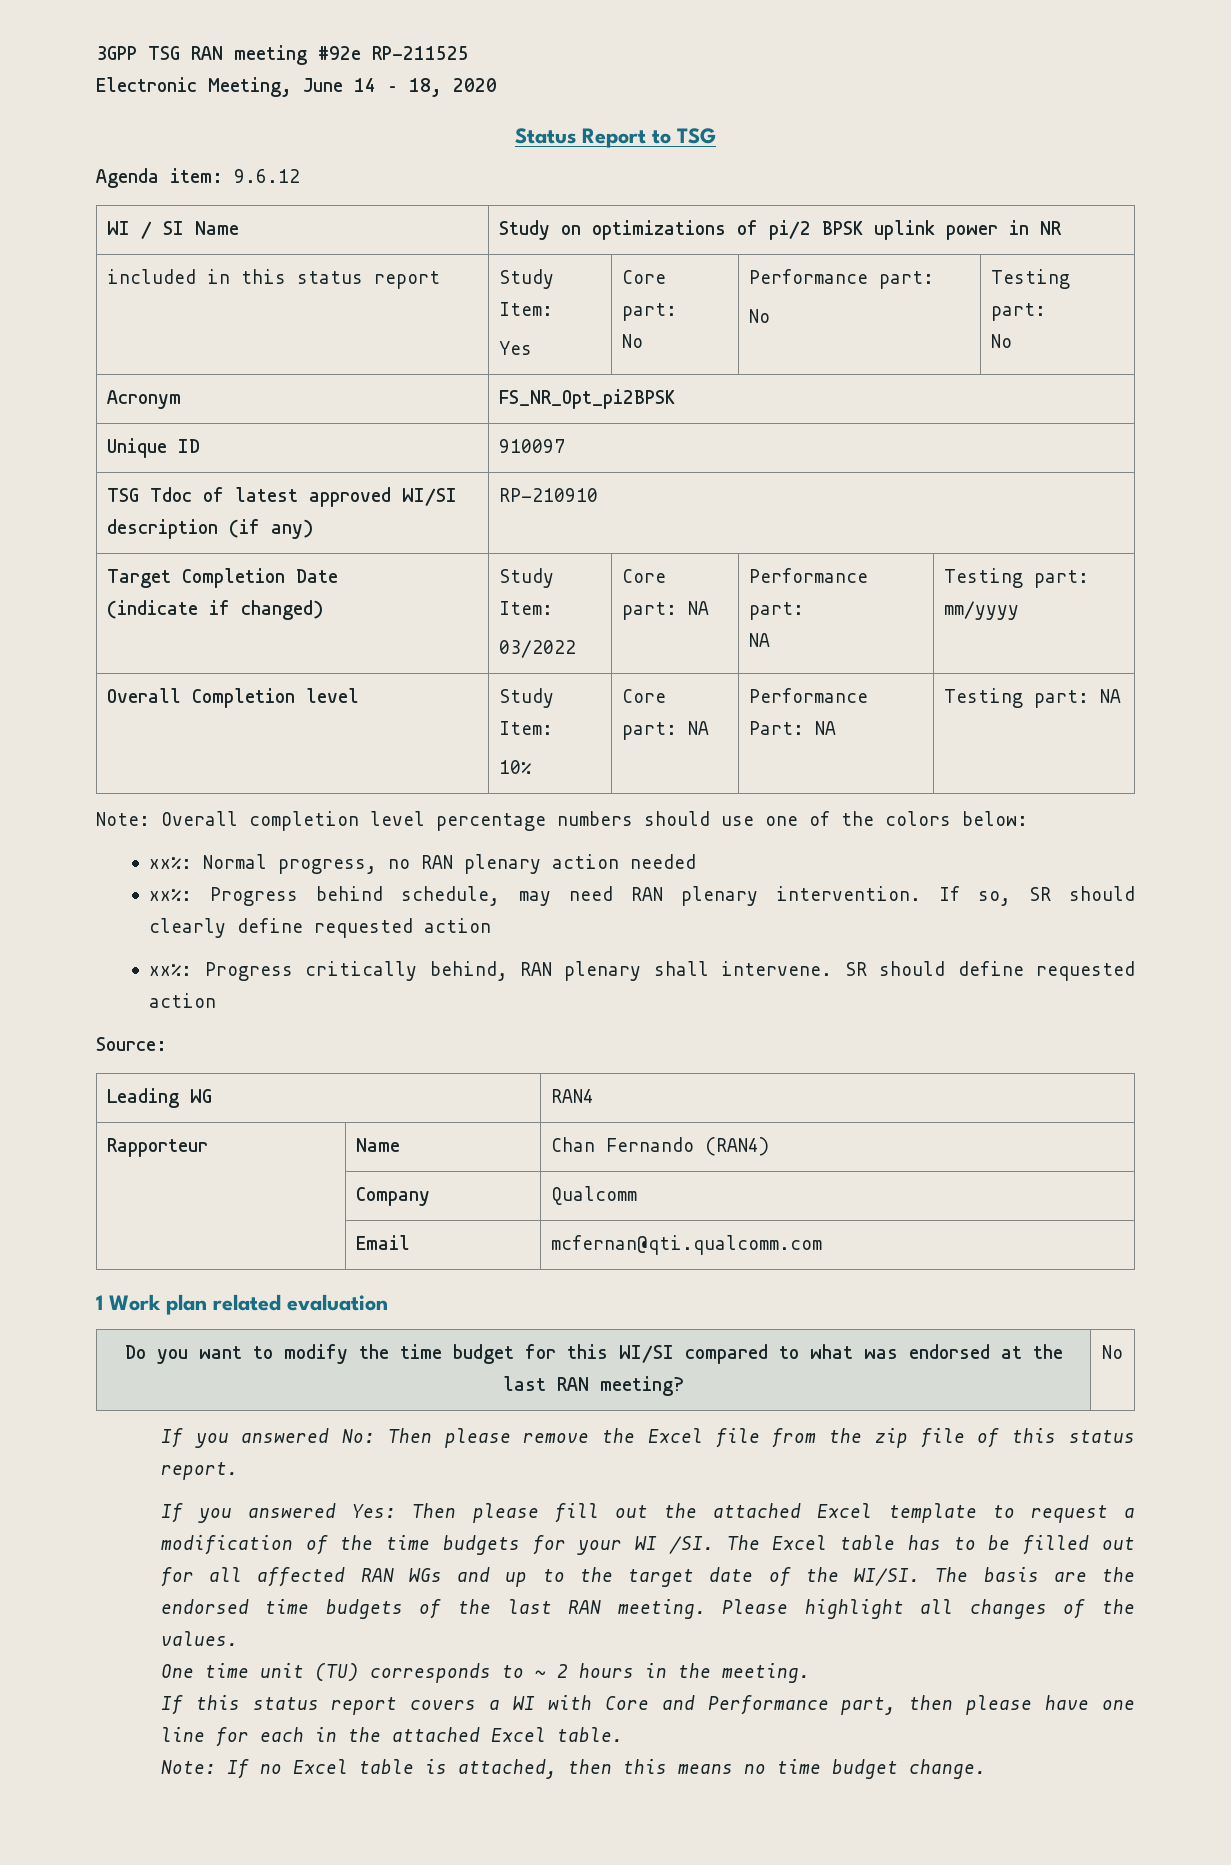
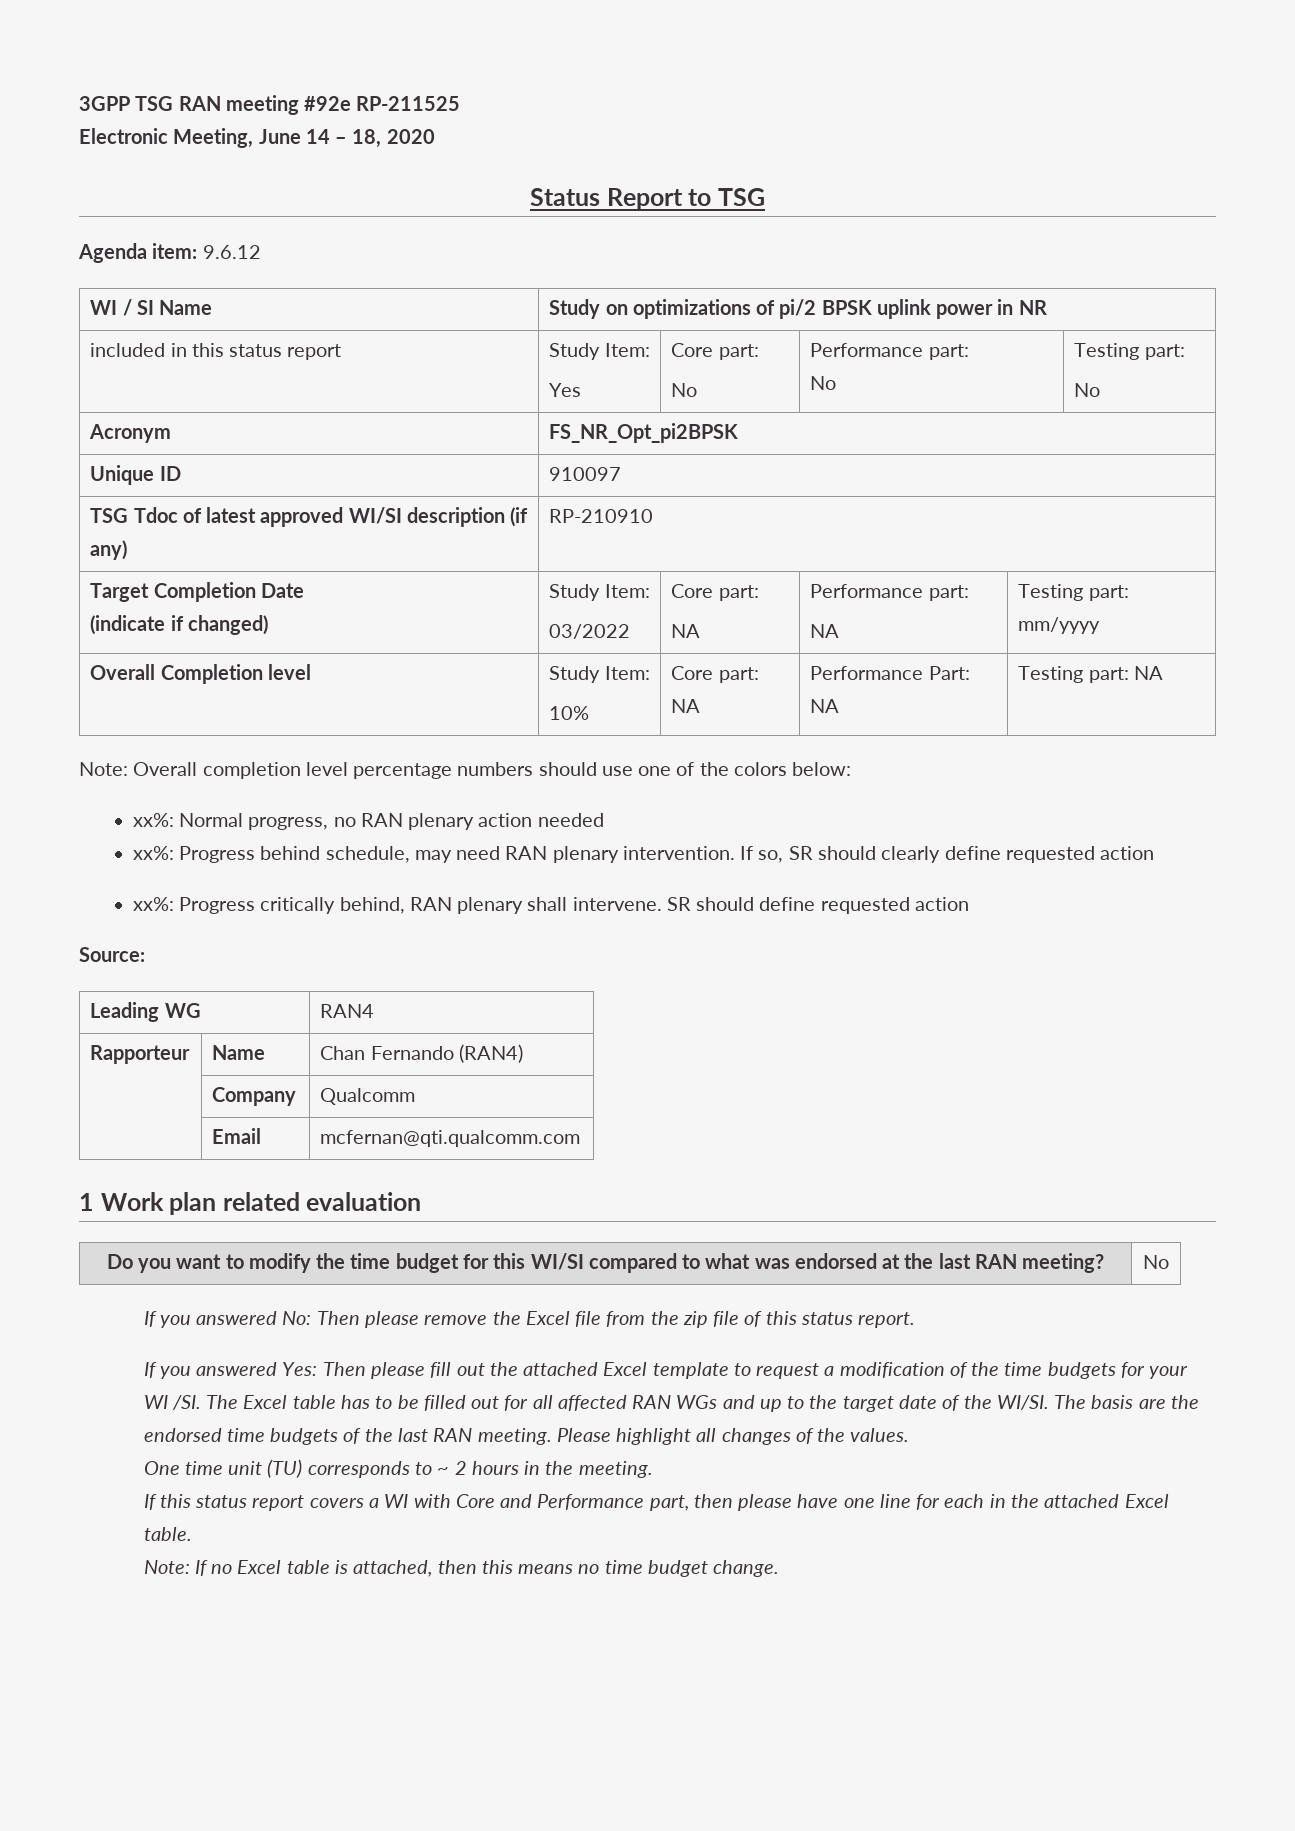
(677, 611) none -> (759, 593) //

